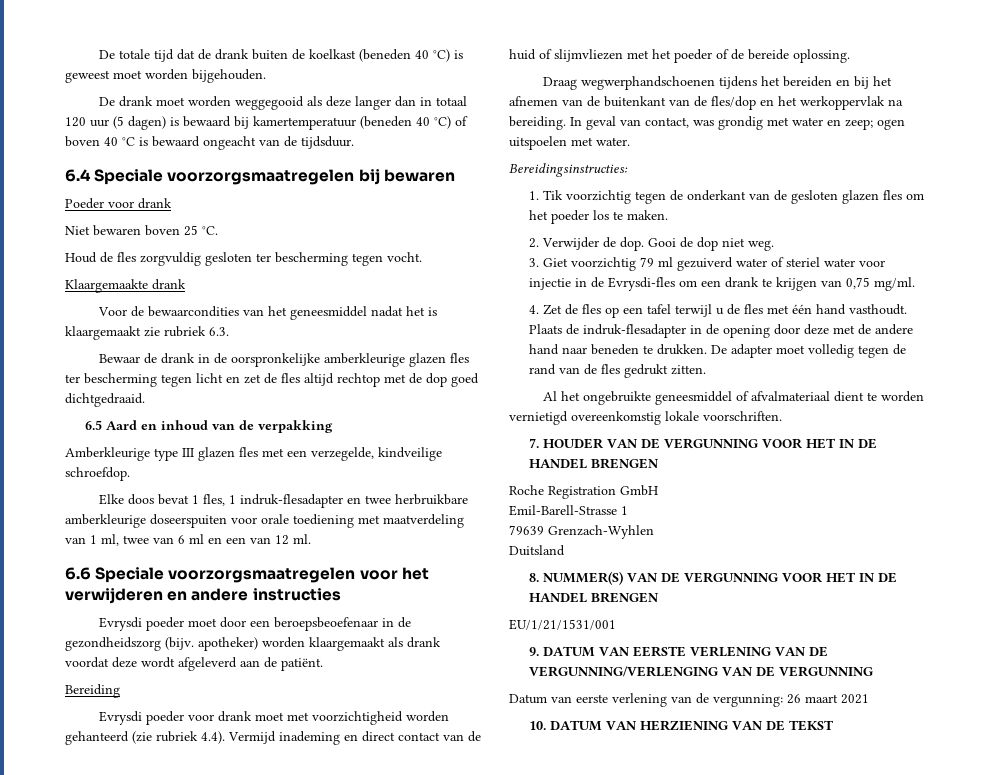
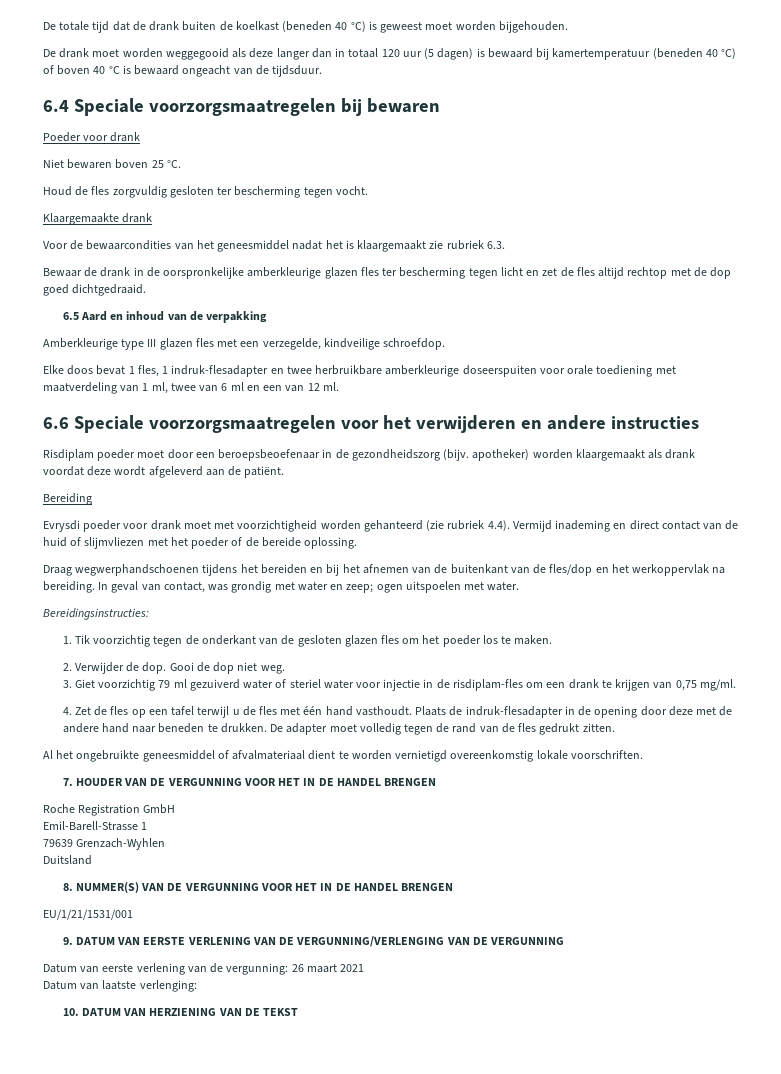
[98,617,142,631] Evrysdi -> [43,449,94,461] Risdiplam
[607,277,675,291] Evrysdi-fles -> [452,679,523,691] risdiplam-fles
(869, 699) none -> [43,980,197,992] // Datum van laatste verlenging:

